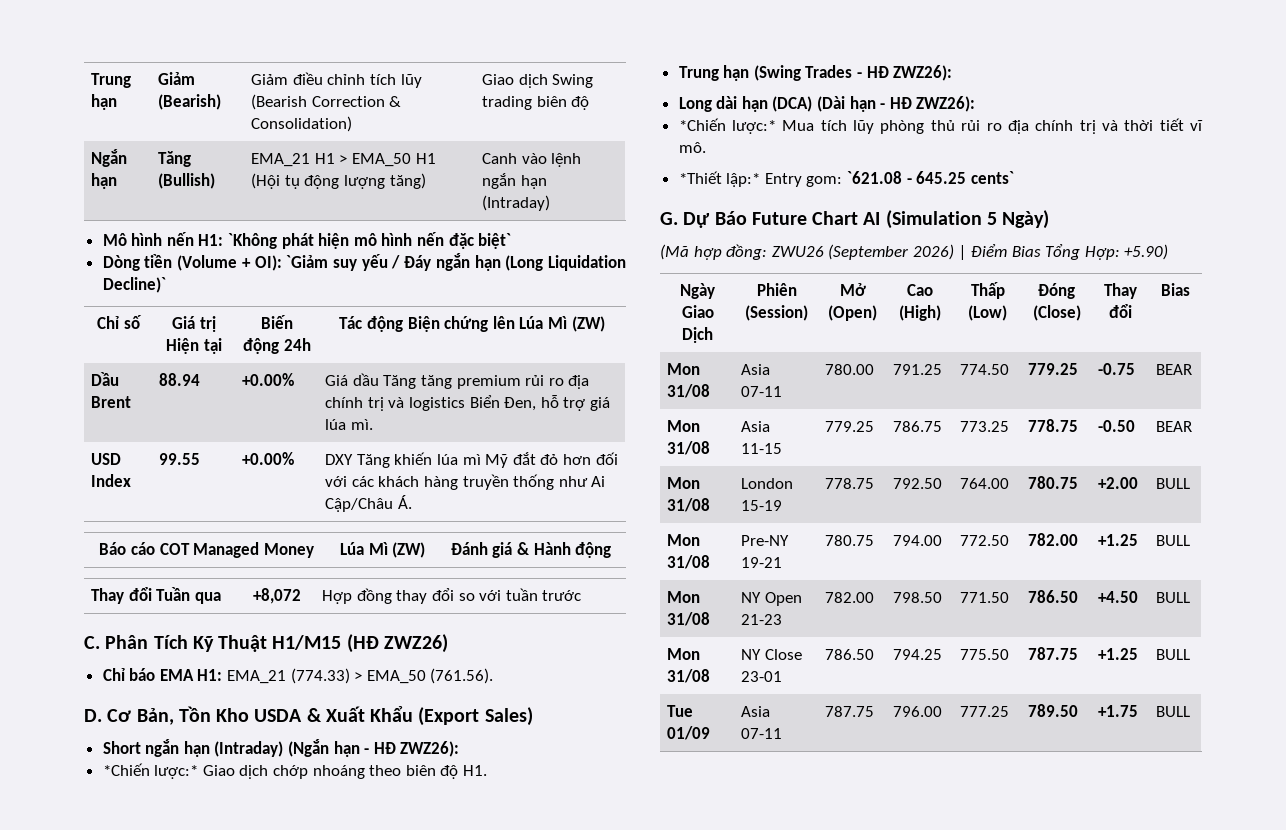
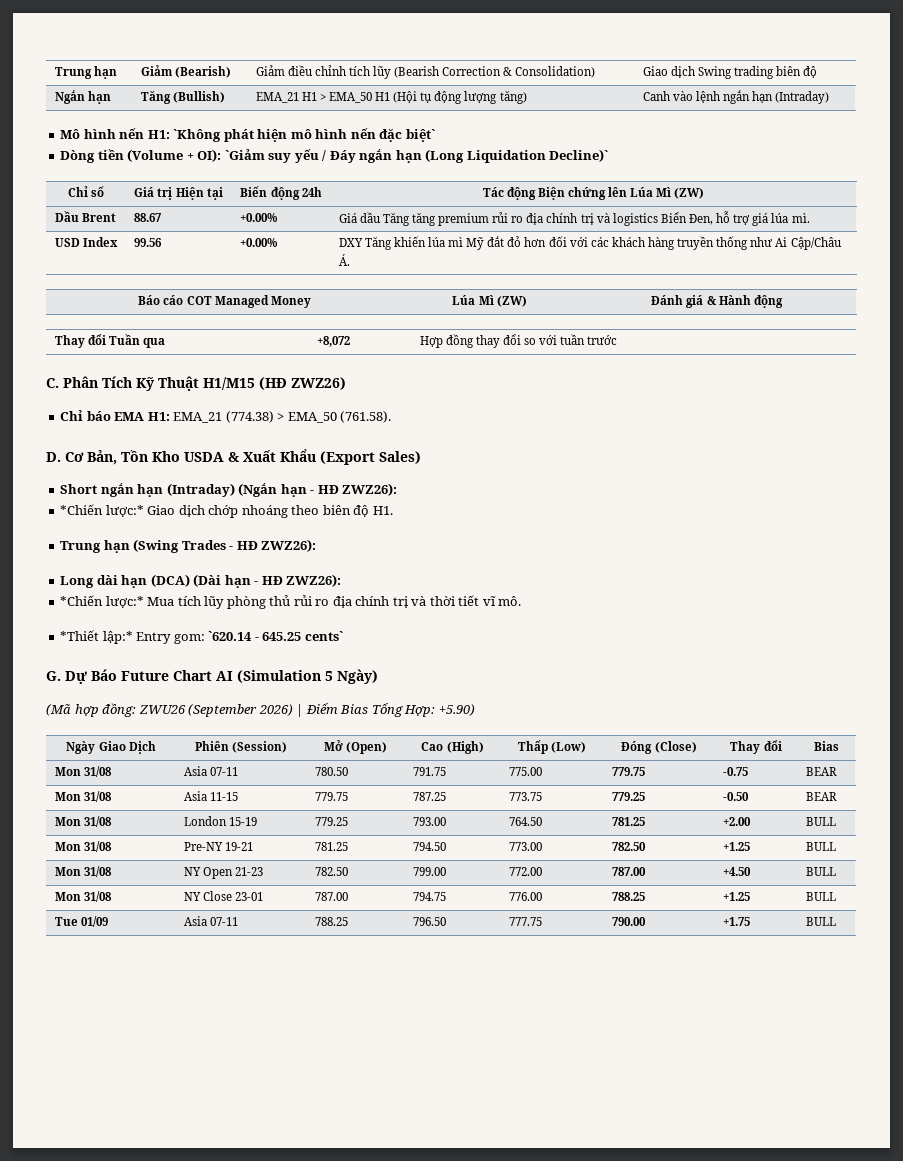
[159,373,201,386] 88.94 -> [133,213,162,222] 88.67
[159,453,201,465] 99.55 -> [133,238,162,247] 99.56
[290,668,494,684] (774.33) > EMA_50 (761.56). -> [225,411,392,423] (774.38) > EMA_50 (761.58).
[847,171,903,184] `621.08 -> [208,631,253,641] `620.14
[825,364,875,375] [893,364,943,375] [960,364,1010,375] [1028,363,1079,375] 780.00 | 791.25 | 774.50 | 779.25 -> [314,767,348,776] [412,767,446,776] [508,767,542,776] [611,767,645,776] 780.50 | 791.75 | 775.00 | 779.75
[825,421,875,432] [893,421,943,432] [960,421,1010,432] [1028,419,1079,432] 779.25 | 786.75 | 773.25 | 778.75 -> [314,792,348,801] [412,792,446,801] [508,792,542,801] [611,792,645,801] 779.75 | 787.25 | 773.75 | 779.25
[825,478,875,489] [893,478,943,489] [960,478,1010,489] [1028,476,1079,489] 778.75 | 792.50 | 764.00 | 780.75 -> [314,817,348,826] [412,817,446,826] [508,817,542,826] [611,817,645,826] 779.25 | 793.00 | 764.50 | 781.25
[825,535,875,546] [893,535,943,546] [960,535,1010,546] [1028,533,1079,546] 780.75 | 794.00 | 772.50 | 782.00 -> [314,842,348,851] [412,842,446,851] [508,842,542,851] [611,842,646,851] 781.25 | 794.50 | 773.00 | 782.50
[825,592,875,603] [893,592,943,603] [960,592,1010,603] [1028,590,1079,603] 782.00 | 798.50 | 771.50 | 786.50 -> [314,867,348,876] [412,867,446,876] [508,867,542,876] [611,867,646,876] 782.50 | 799.00 | 772.00 | 787.00
[825,649,875,660] [893,649,943,660] [960,649,1010,660] [1028,647,1079,660] 786.50 | 794.25 | 775.50 | 787.75 -> [314,892,348,901] [412,892,446,901] [508,892,542,901] [611,892,645,901] 787.00 | 794.75 | 776.00 | 788.25
[825,706,875,717] [893,706,943,717] [960,706,1010,717] [1028,704,1079,717] 787.75 | 796.00 | 777.25 | 789.50 -> [314,917,348,926] [412,917,446,926] [508,917,542,926] [611,917,646,926] 788.25 | 796.50 | 777.75 | 790.00

